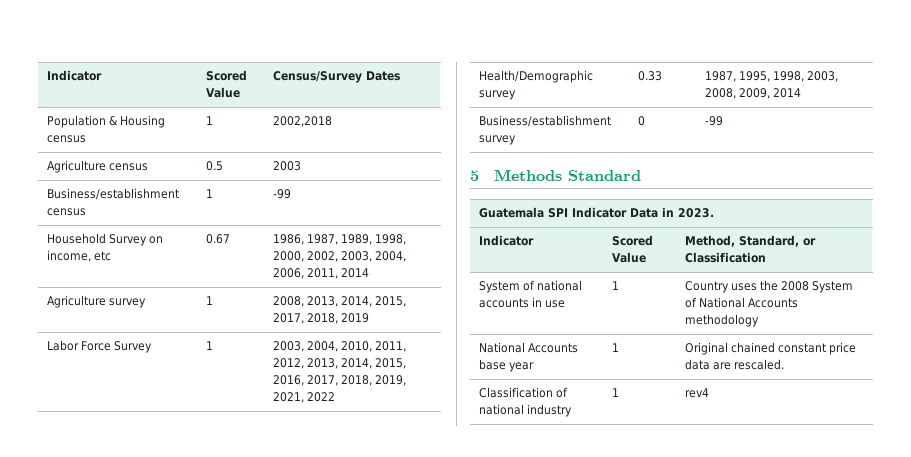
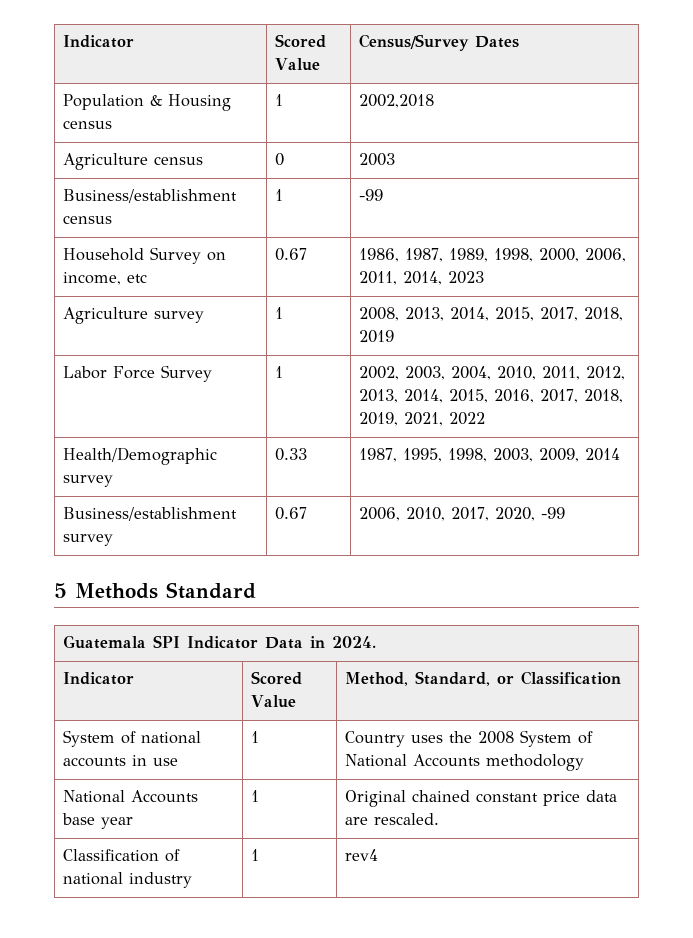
[205,161,223,171] 0.5 -> [275,153,285,166] 0
[306,251,407,262] [272,268,370,279] 2002, 2003, 2004, 2006, 2011, 2014 -> [585,248,627,262] [359,271,485,285] 2006, 2011, 2014, 2023
(213, 345) none -> [359,366,400,380] 2002,
[704,88,736,99] 2008, -> (534, 455) none
[637,116,645,126] 0 | -> [275,507,308,520] [359,507,536,521] 0.67 | 2006, 2010, 2017, 2020,
[677,208,714,218] 2023. -> [332,636,377,648] 2024.

